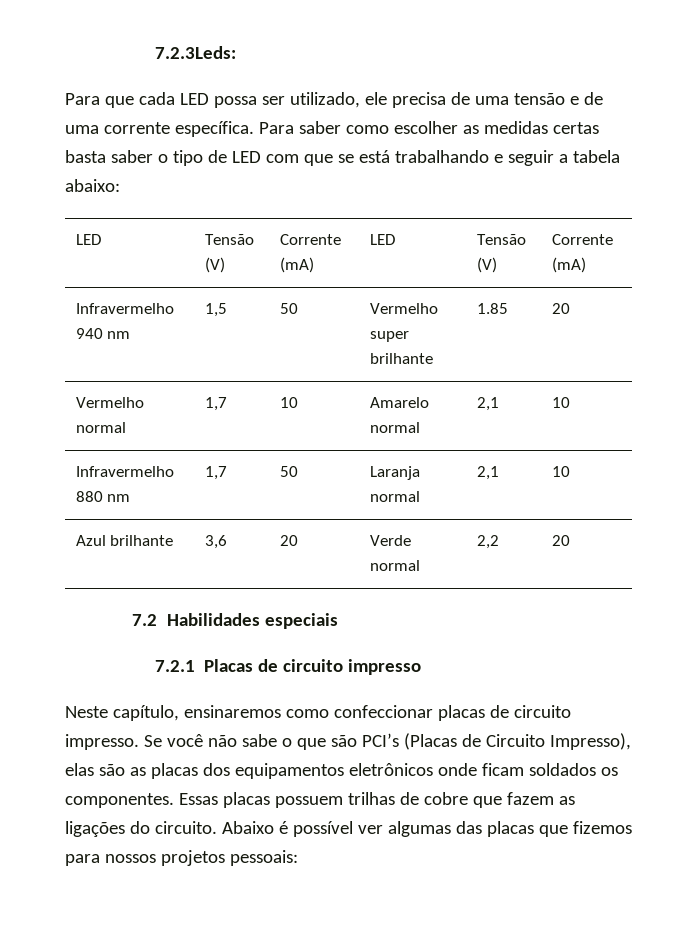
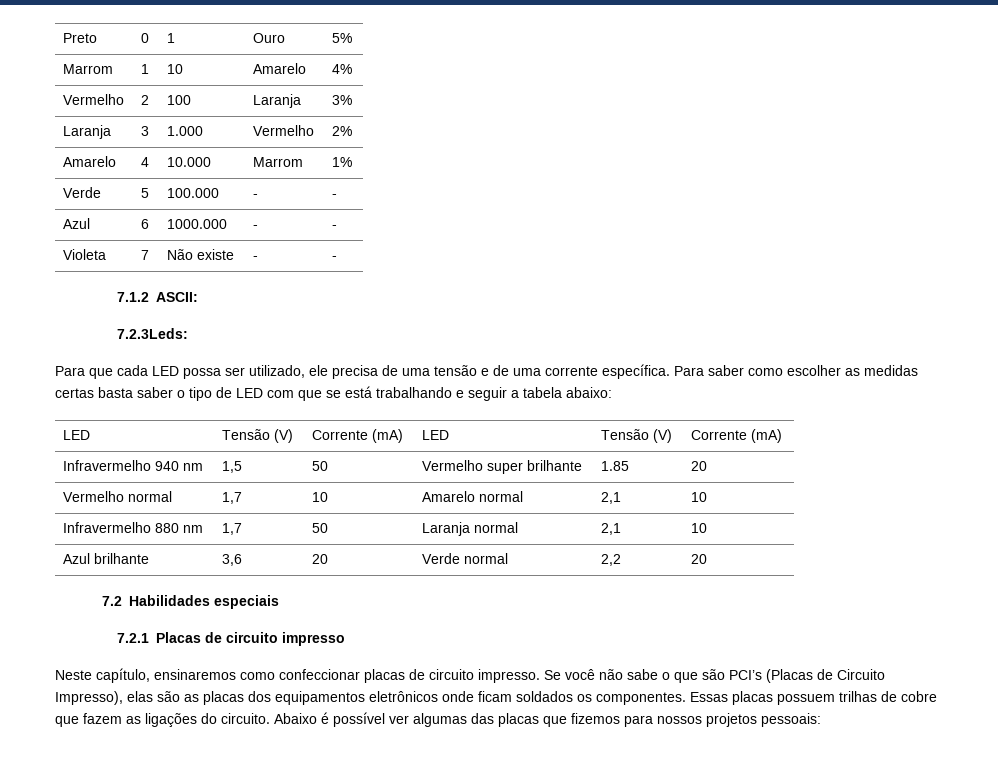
(154, 52) none -> [63,33,98,43] [141,33,150,43] [167,33,176,43] [253,33,286,43] [332,33,353,43] [63,64,114,74] [141,64,150,74] [167,64,184,74] [253,63,307,74] [332,64,353,74] [63,94,125,105] [141,95,150,105] [167,95,192,105] [253,94,302,108] [332,95,353,105] [63,125,112,139] [141,126,150,136] [167,126,204,136] [253,125,315,136] [332,126,353,136] [63,156,117,167] [141,157,150,167] [167,157,212,167] [253,157,304,167] [332,157,353,167] [63,187,102,198] [141,188,150,198] [167,188,220,198] [253,194,259,198] [332,194,338,198] [63,218,91,229] [141,219,150,229] [167,219,228,229] [253,225,259,229] [332,225,338,229] [63,249,107,260] [141,250,150,260] [167,249,235,260] [253,256,259,260] [332,256,338,260] [117,292,199,302] Preto | 0 | 1 | Ouro | 5% // Marrom | 1 | 10 | Amarelo | 4% // Vermelho | 2 | 100 | Laranja | 3% // Laranja | 3 | 1.000 | Vermelho | 2% // Amarelo | 4 | 10.000 | Marrom | 1% // Verde | 5 | 100.000 | - | - // Azul | 6 | 1000.000 | - | - // Violeta | 7 | Não existe | - | - // 7.1.2 ASCII: //

